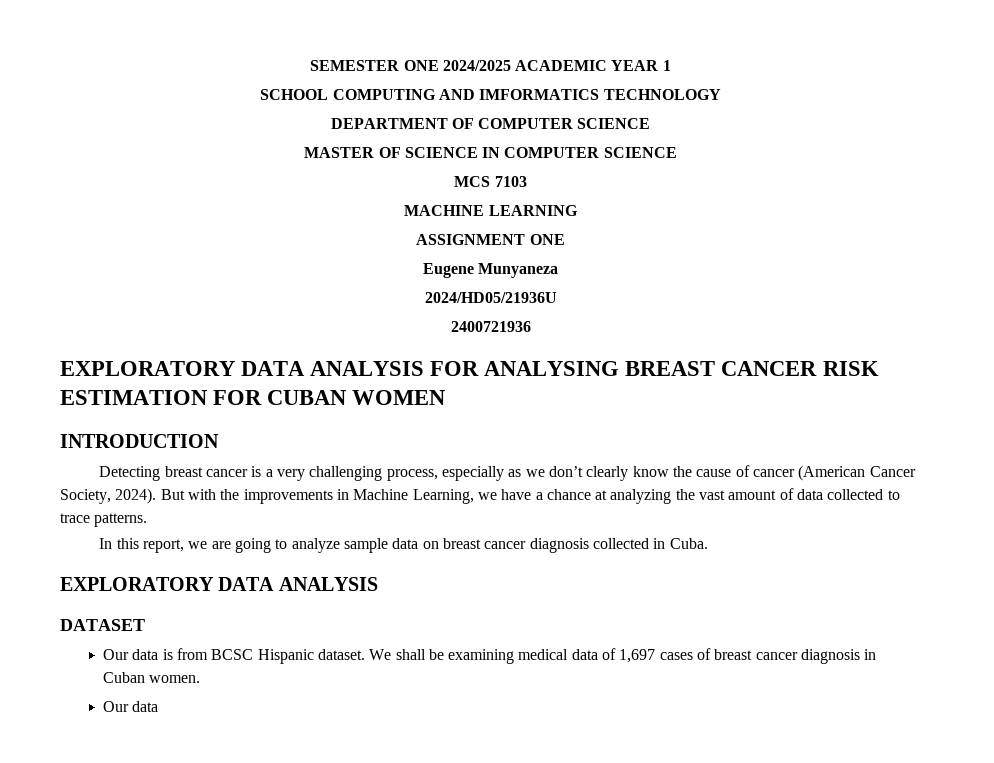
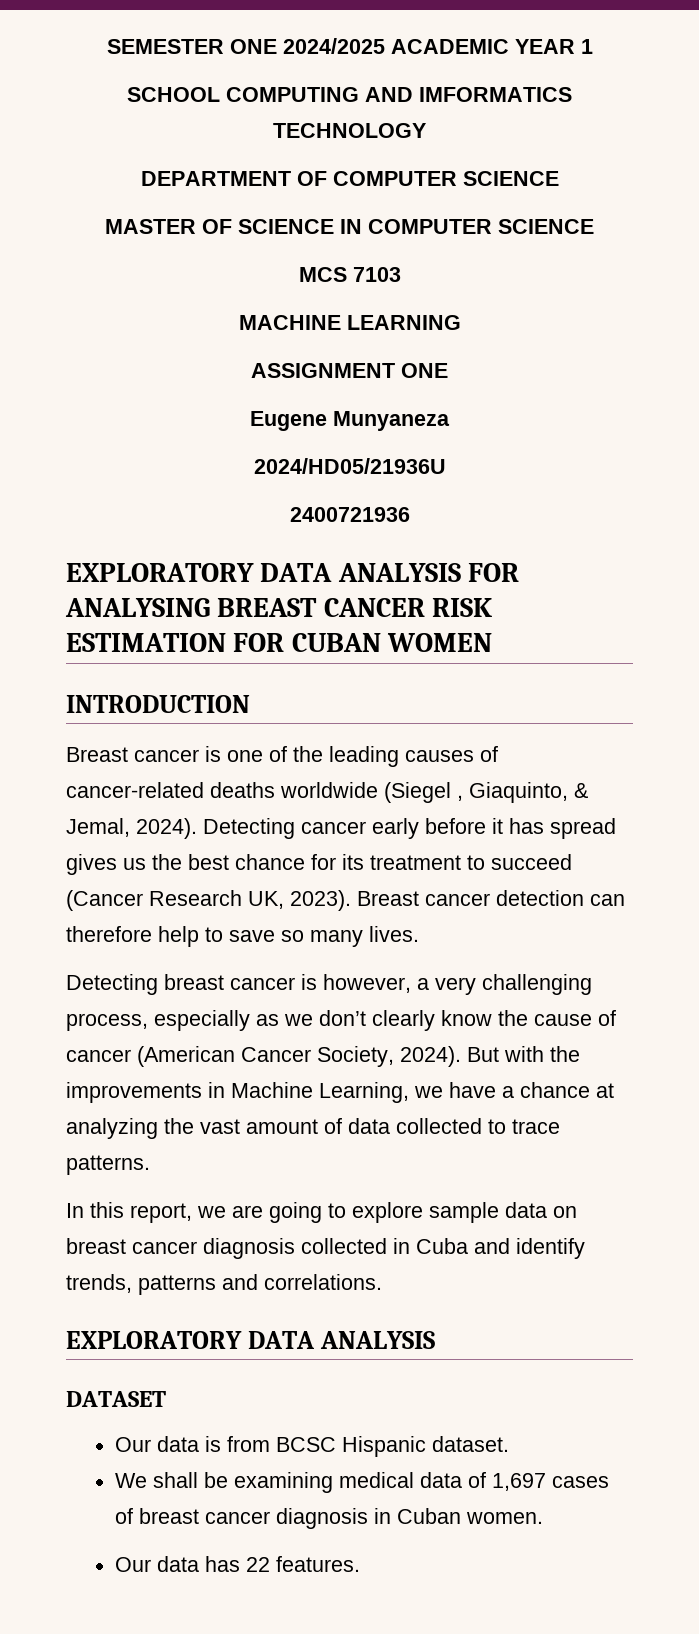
(219, 441) none -> [66,746,498,767] [66,782,588,803] [66,818,616,839] [66,854,572,875] [66,890,625,911] [66,926,419,947] // Breast cancer is one of the leading causes of cancer-related deaths worldwide (Siegel , Giaquinto, & Jemal, 2024). Detecting cancer early before it has spread gives us the best chance for its treatment to succeed (Cancer Research UK, 2023). Breast cancer detection can therefore help to save so many lives.
(262, 471) none -> [323,974,411,993] however,
[291,538,340,553] analyze -> [352,1202,423,1223] explore
[669,538,708,549] Cuba. -> [416,1238,585,1259] [66,1274,382,1295] Cuba and identify trends, patterns and correlations.
(365, 654) none -> (510, 1444) //
(159, 706) none -> [205,1556,361,1572] has 22 features.

